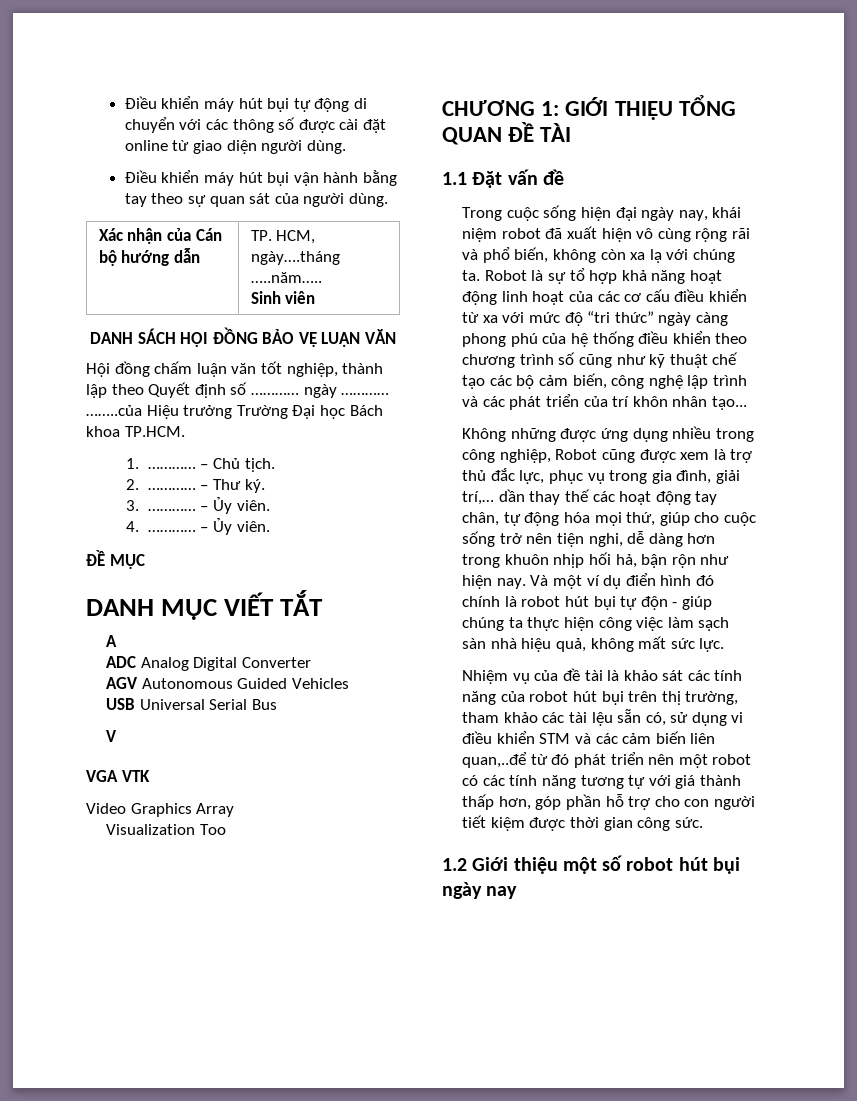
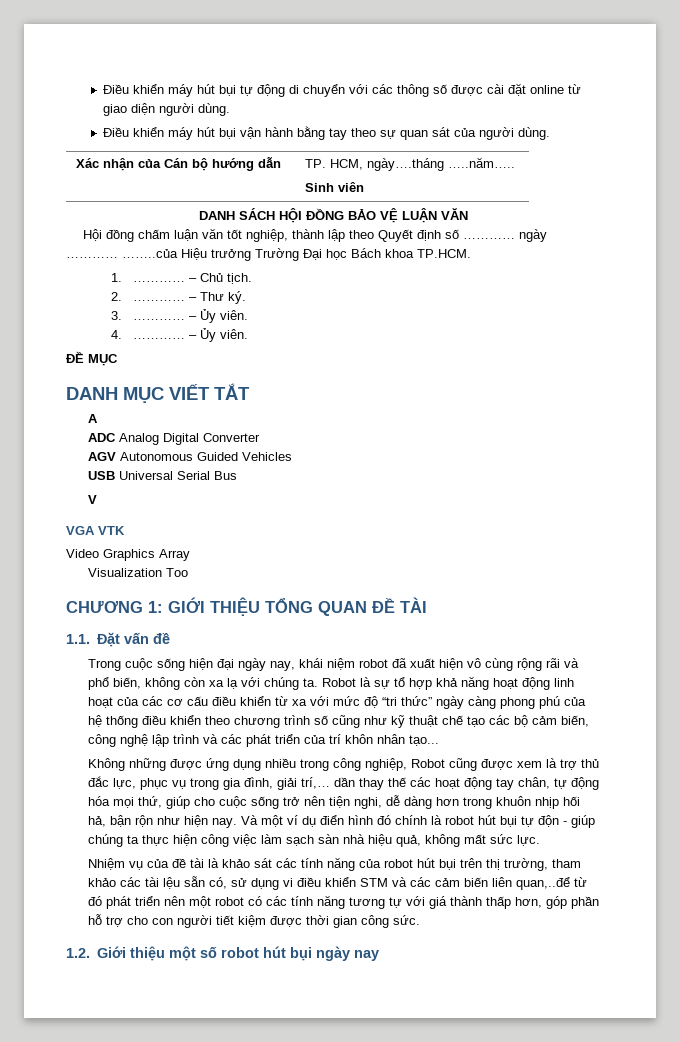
[442,172,467,185] 1.1 -> [66,634,90,644] 1.1.
[442,858,467,871] 1.2 -> [66,948,90,958] 1.2.

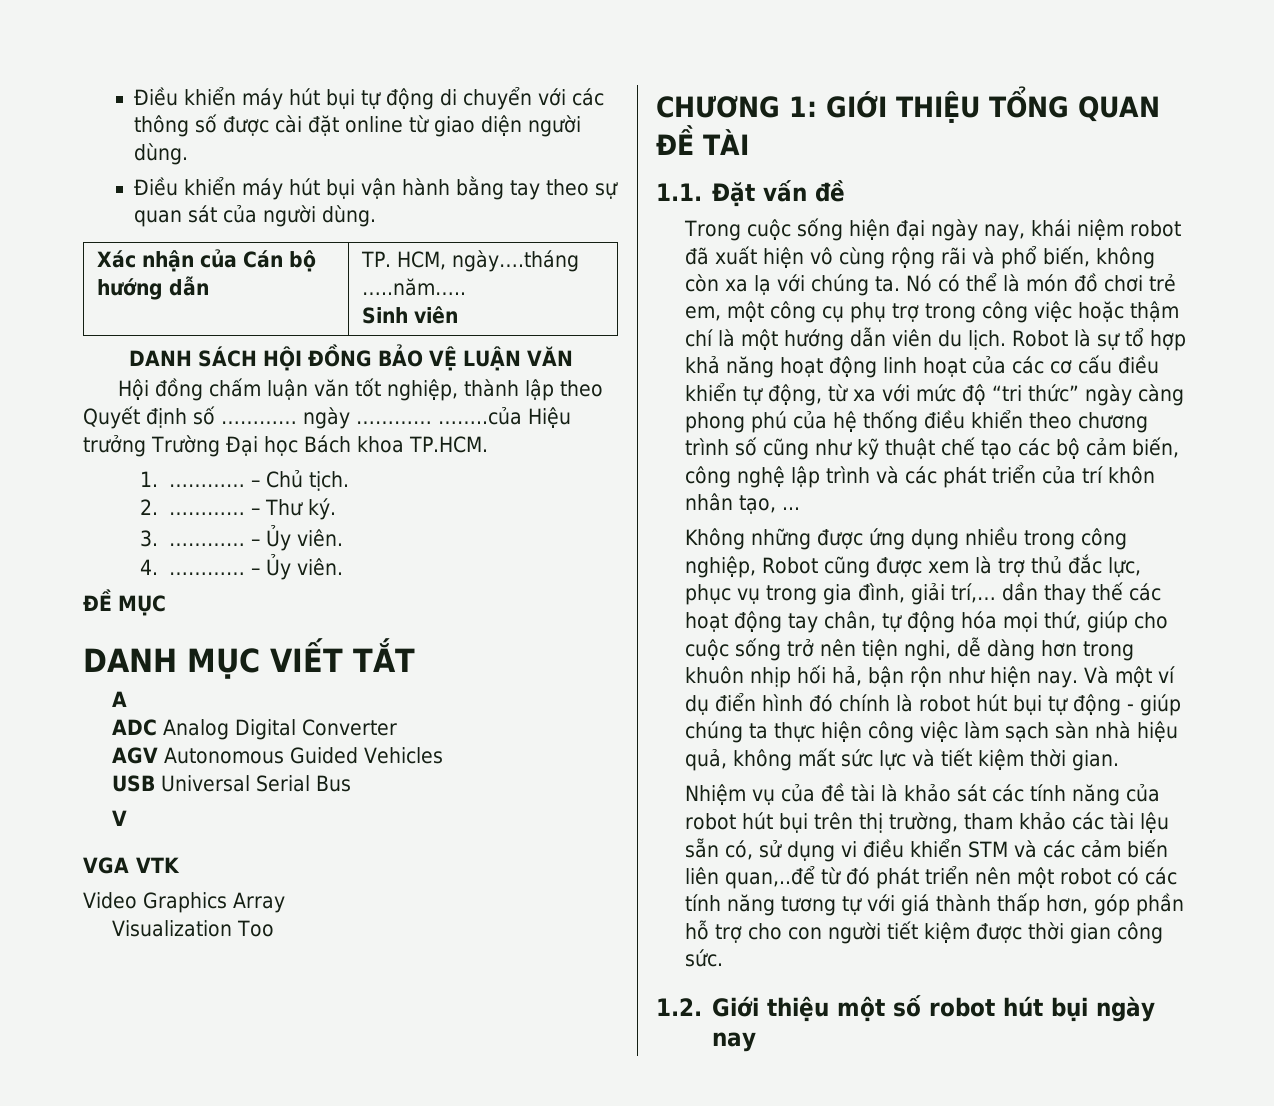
(319, 682) none -> [905,272,1176,292] [684,301,1179,323] [684,327,1006,351] Nó có thể là món đồ chơi trẻ em, một công cụ phụ trợ trong công việc hoặc thậm chí là một hướng dẫn viên du lịch.
(272, 701) none -> [742,384,822,406] tự động,
[409,735,440,746] tạo... -> [738,495,800,514] tạo, ...
[538,815,560,827] độn -> [1072,694,1121,716] động
[517,835,541,846] lực. -> [878,748,1119,771] lực và tiết kiệm thời gian.

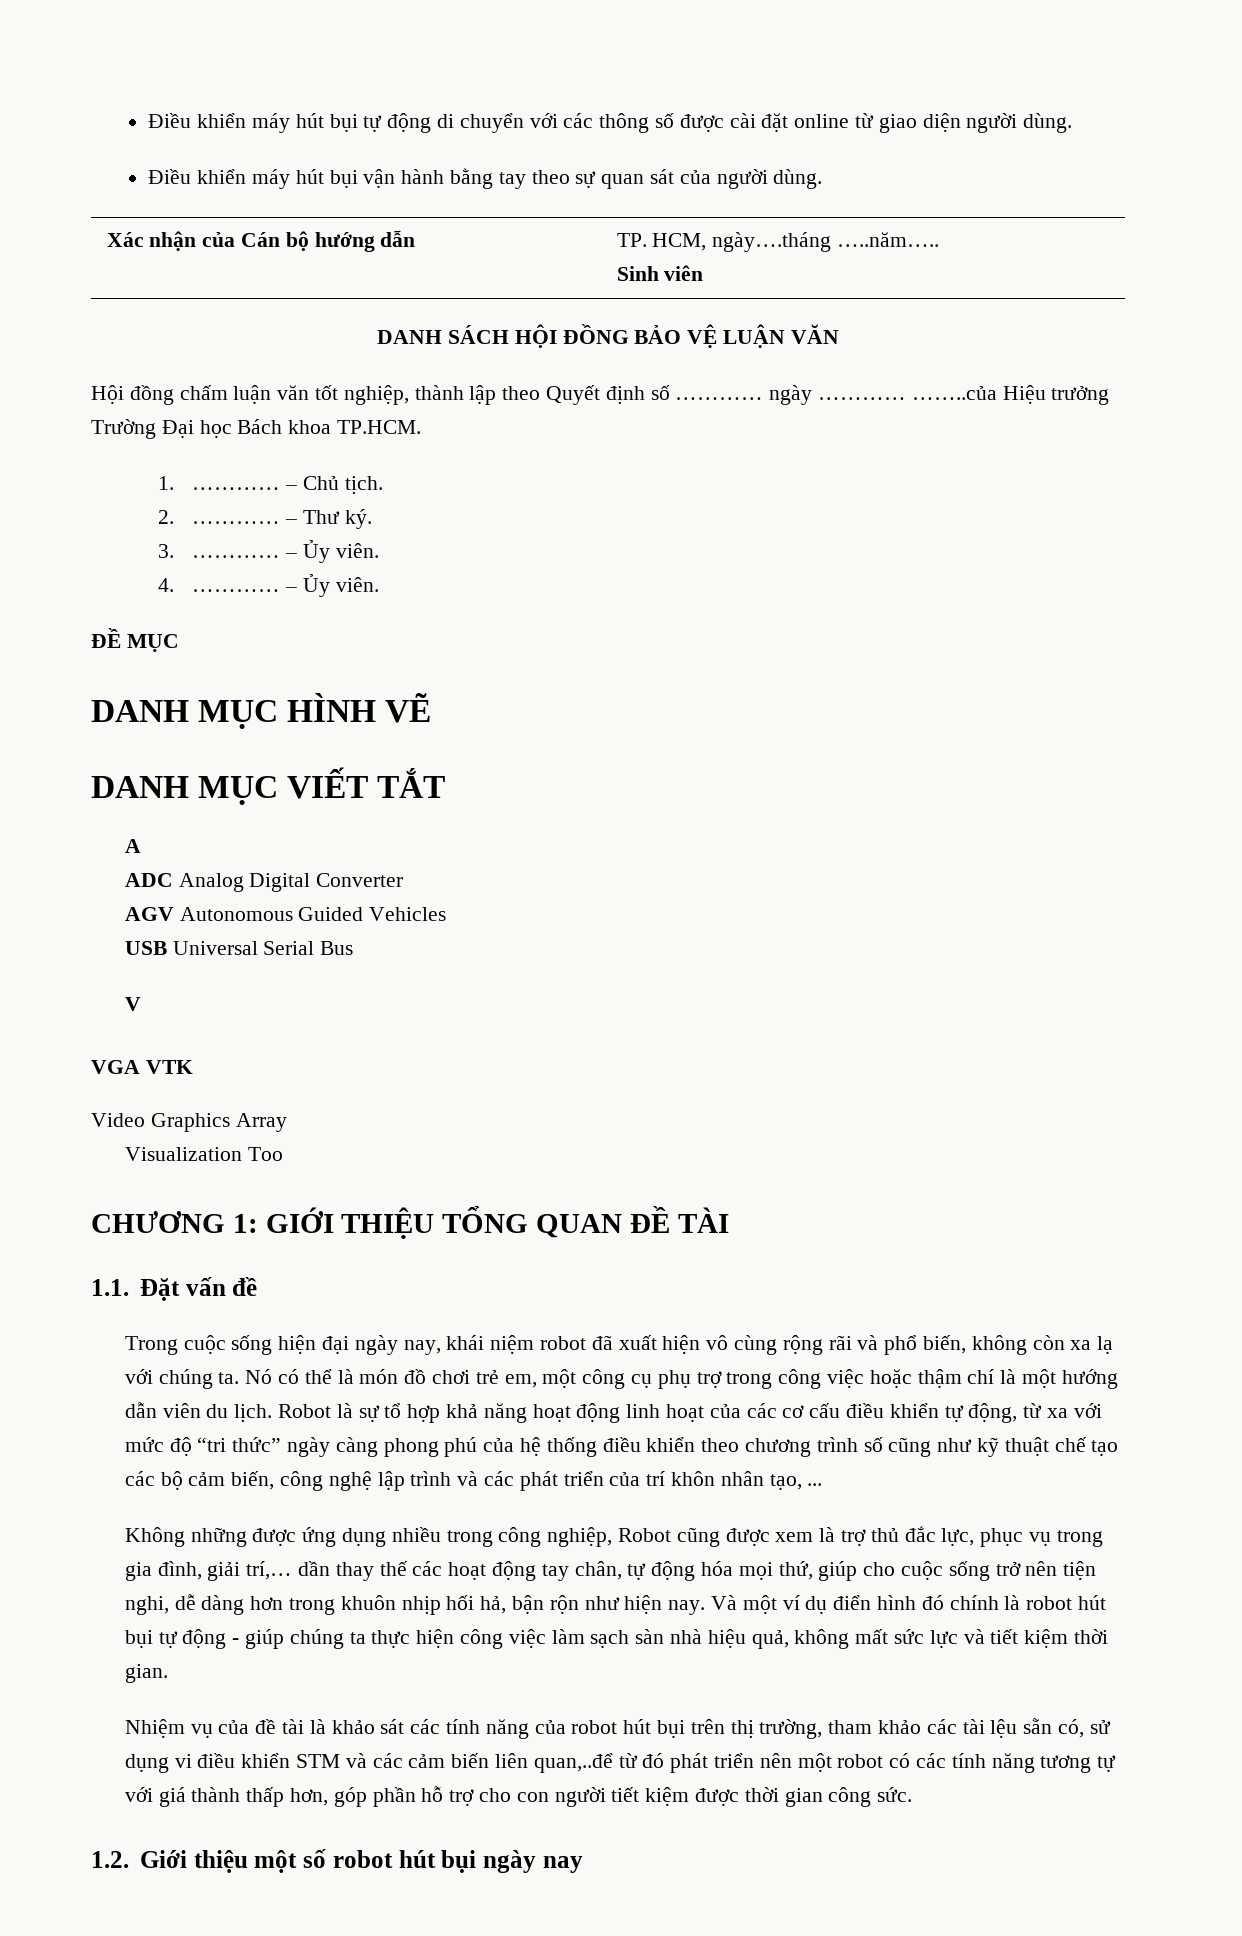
(166, 605) none -> [91,693,432,729] // DANH MỤC HÌNH VẼ

